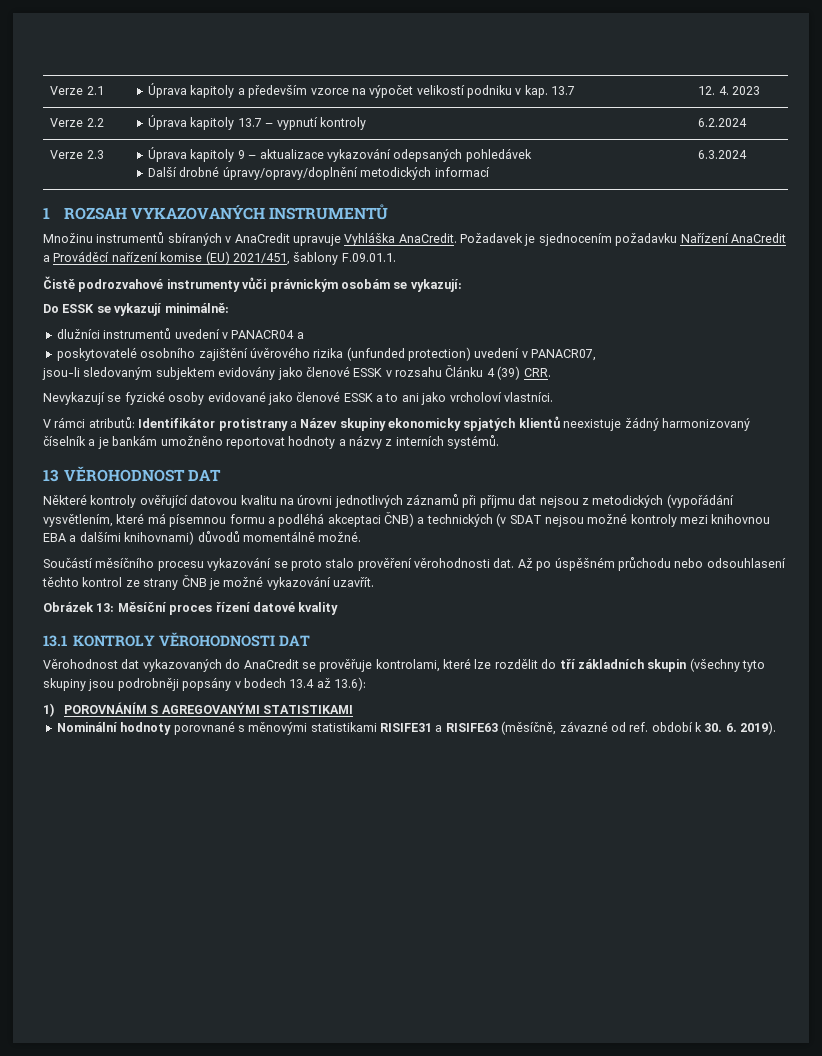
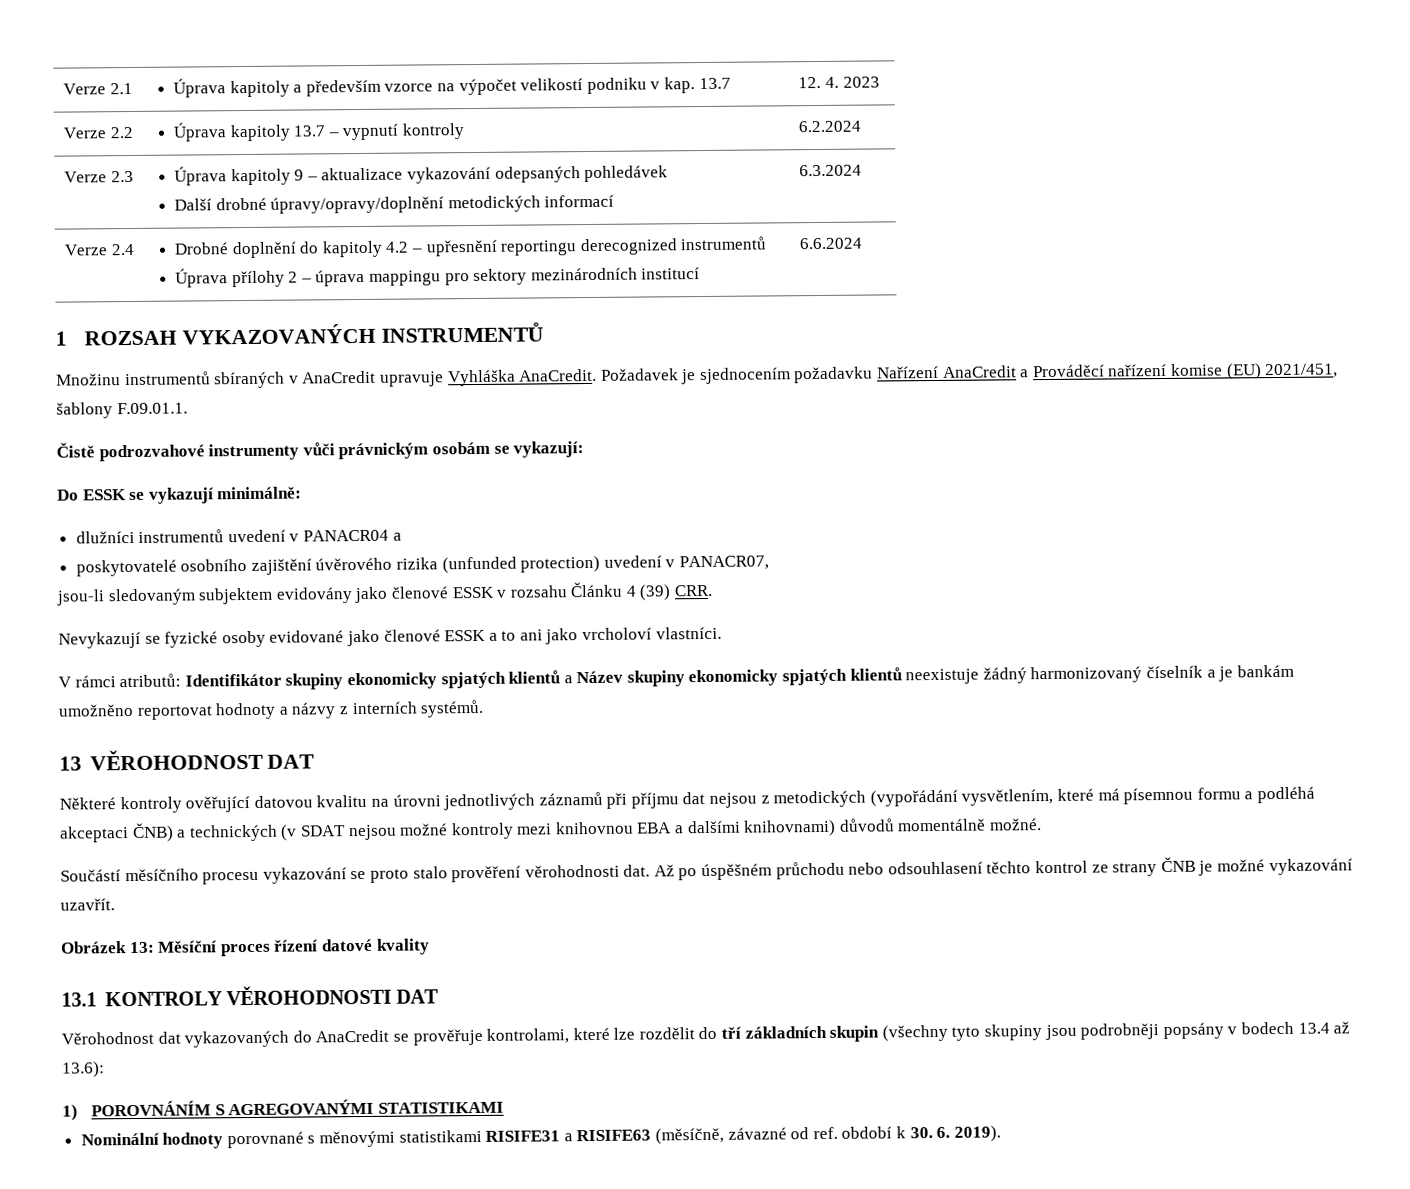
(748, 154) none -> [64,243,135,256] [174,236,767,259] [175,267,701,288] [799,237,863,250] // Verze 2.4 | Drobné doplnění do kapitoly 4.2 – upřesnění reportingu derecognized instrumentů // Úprava přílohy 2 – úprava mappingu pro sektory mezinárodních institucí | 6.6.2024
[218,418,288,431] protistrany -> [285,670,561,690] skupiny ekonomicky spjatých klientů

